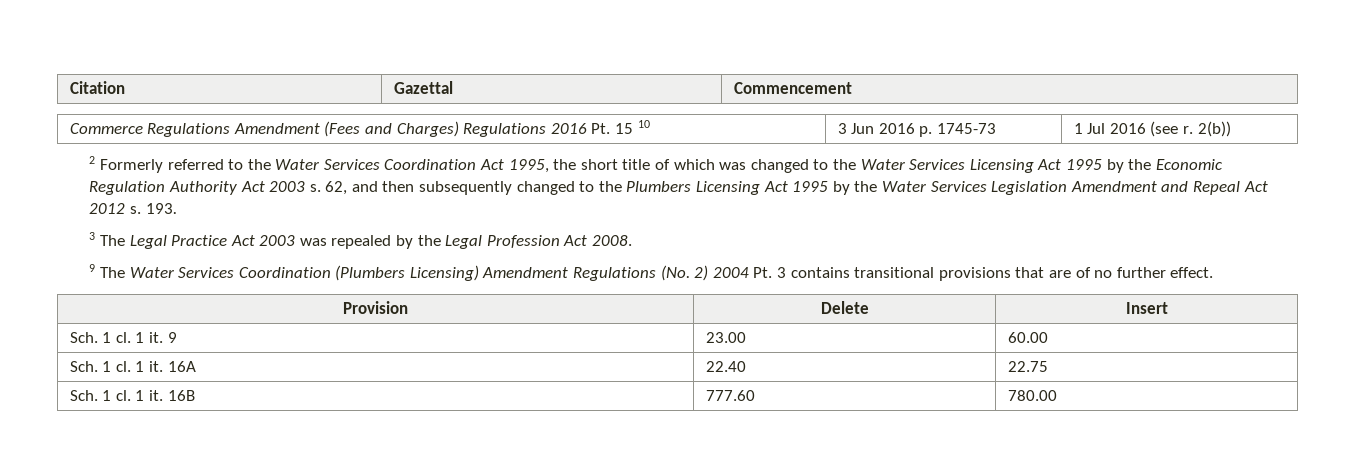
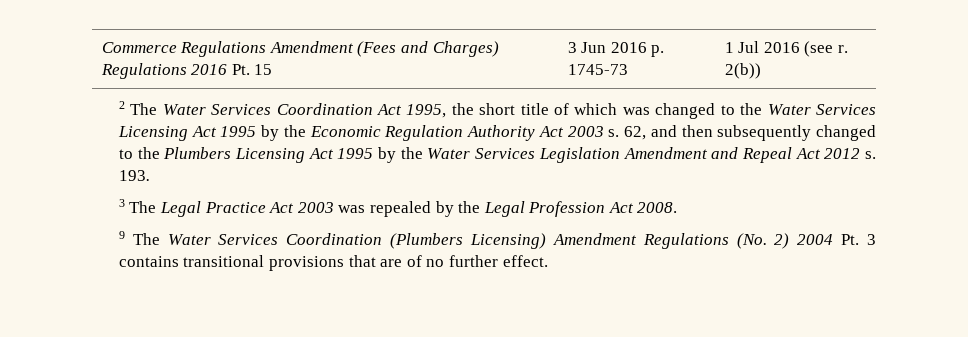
[69,81,125,94] [393,81,453,94] [733,82,852,94] Citation | Gazettal | Commencement // -> (101, 47) none
[637,120,650,128] 10 -> (273, 69) none
[99,159,271,173] Formerly referred to the -> [130,103,158,115] The
[343,301,408,314] [820,301,869,314] [1125,302,1168,314] [69,332,177,343] [705,332,746,343] [1007,332,1048,343] [69,361,196,372] [705,361,746,372] [1007,361,1048,372] [69,390,195,401] [705,390,755,401] [1007,390,1057,401] // Provision | Delete | Insert // Sch. 1 cl. 1 it. 9 | 23.00 | 60.00 // Sch. 1 cl. 1 it. 16A | 22.40 | 22.75 // Sch. 1 cl. 1 it. 16B | 777.60 | 780.00 -> (548, 261) none

